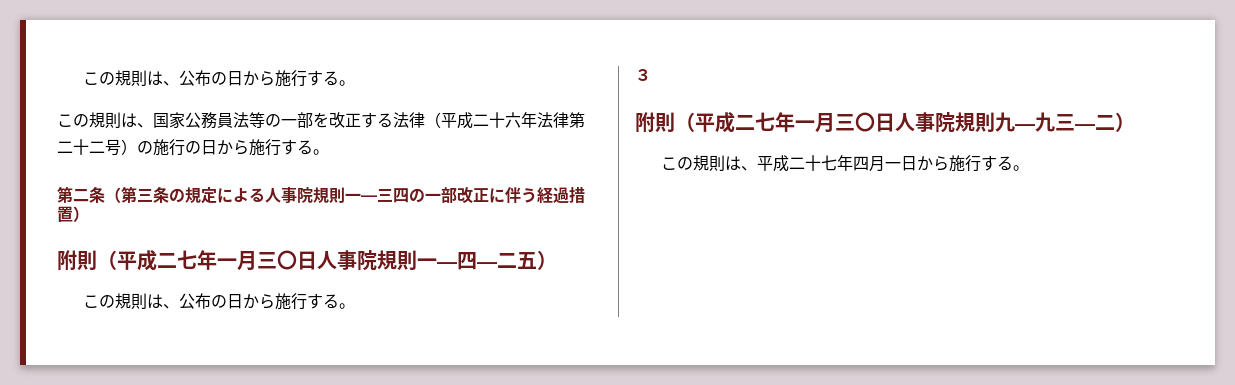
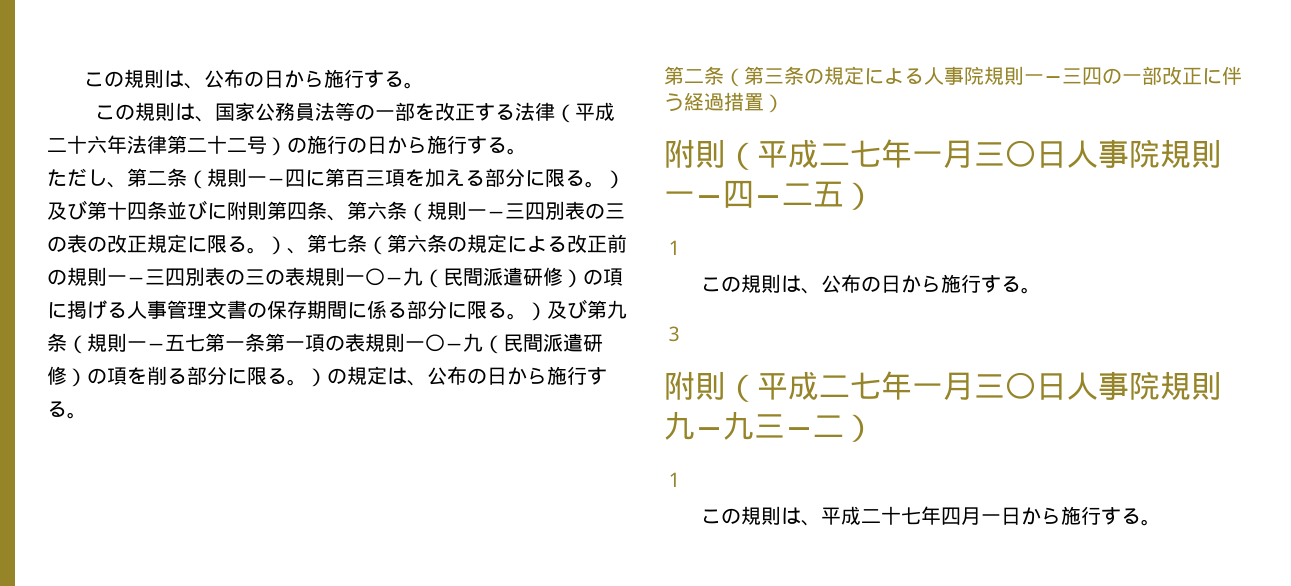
(329, 152) none -> [47,168,625,189] [47,200,625,222] [47,234,627,255] [47,267,623,288] [47,299,627,321] [47,333,603,354] [47,366,607,387] [47,401,87,419] // ただし、第二条（規則一―四に第百三項を加える部分に限る。）及び第十四条並びに附則第四条、第六条（規則一―三四別表の三の表の改正規定に限る。）、第七条（第六条の規定による改正前の規則一―三四別表の三の表規則一〇―九（民間派遣研修）の項に掲げる人事管理文書の保存期間に係る部分に限る。）及び第九条（規則一―五七第一条第一項の表規則一〇―九（民間派遣研修）の項を削る部分に限る。）の規定は、公布の日から施行する。
(557, 260) none -> [664,240,684,255] // １
(1135, 122) none -> [664,472,684,487] // １

